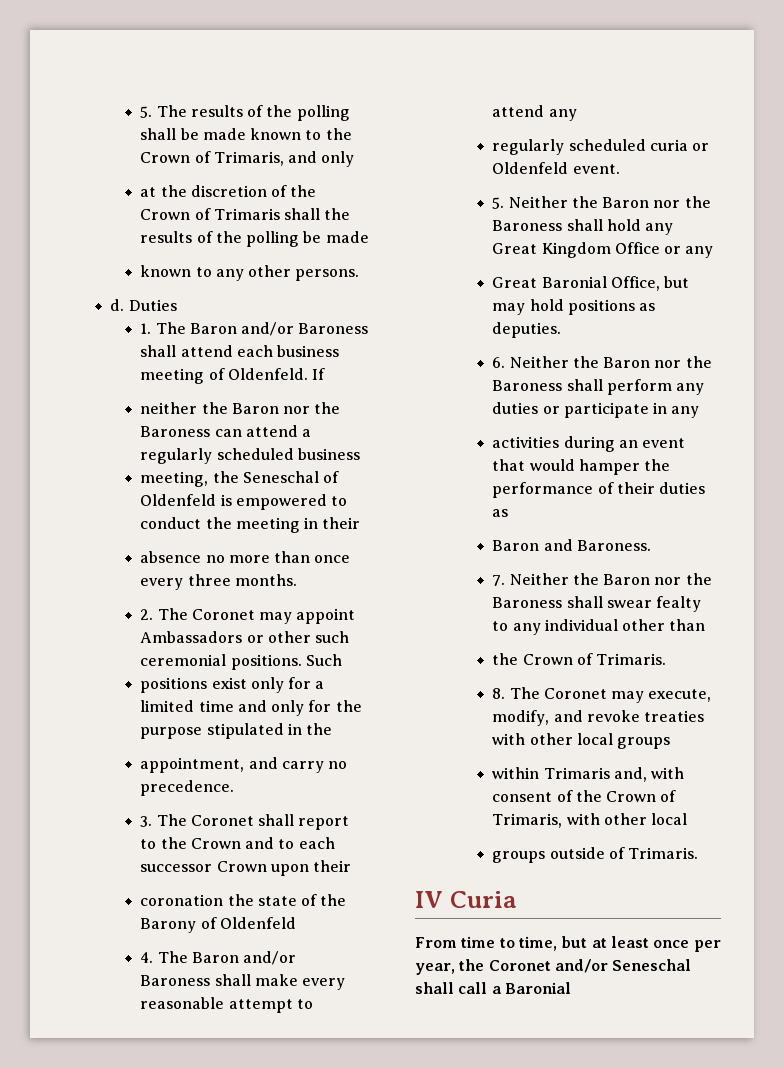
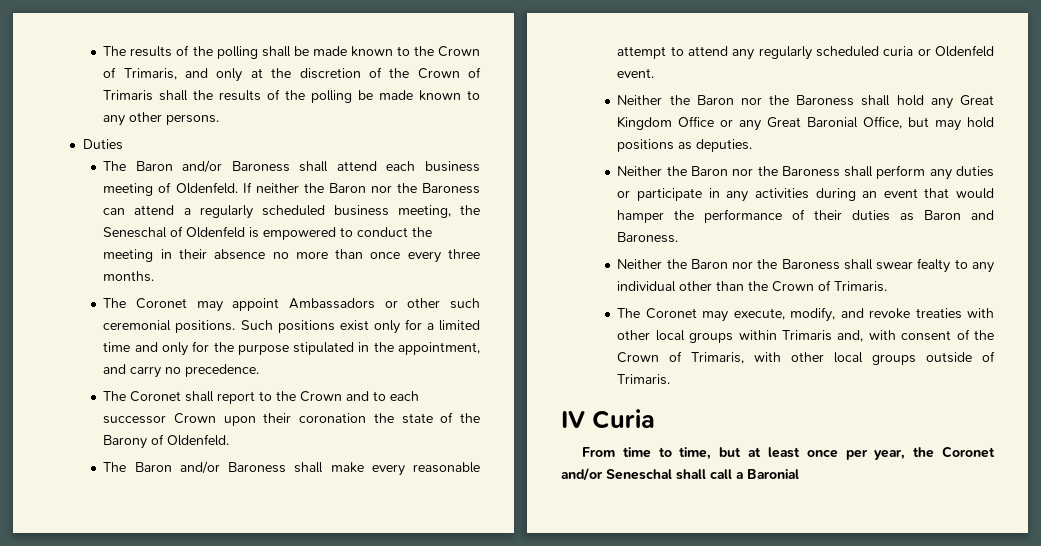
[140,106,153,118] 5. -> (103, 51) none
(355, 159) // -> (243, 75) none
(369, 237) // -> (414, 95) none
[110,299,125,311] d. -> (220, 119) none
[140,323,152,334] 1. -> (123, 144) none
(326, 374) // -> (252, 187) none
(360, 454) // -> (389, 210) none
(361, 523) // -> (207, 254) none
[140,609,154,620] 2. -> (155, 276) none
(342, 660) // -> (273, 325) none
(333, 729) // -> (394, 347) none
[140,816,153,827] 3. -> (260, 370) none
(352, 866) // -> (292, 418) none
[219,917,296,929] [140,952,154,963] Oldenfeld // 4. -> [167,434,230,446] Oldenfeld. //
(577, 115) // -> (755, 54) none
[492,197,505,209] 5. -> (655, 73) none
(714, 252) // -> (762, 125) none
[492,357,506,368] 6. -> (753, 145) none
(700, 412) // -> (749, 196) none
(509, 513) // -> (915, 217) none
[492,575,506,586] 7. -> (679, 237) none
(706, 625) // -> (745, 286) none
[492,688,506,699] 8. -> (888, 286) none
(671, 743) // -> (734, 337) none
(688, 819) // -> (864, 357) none

